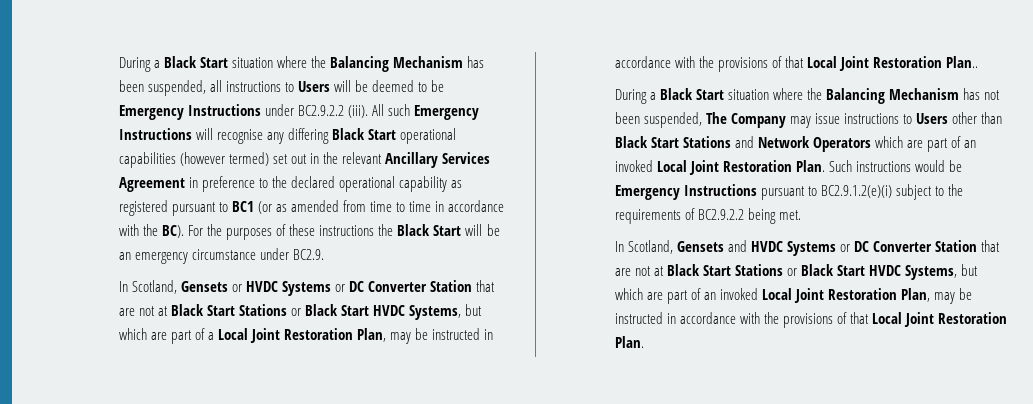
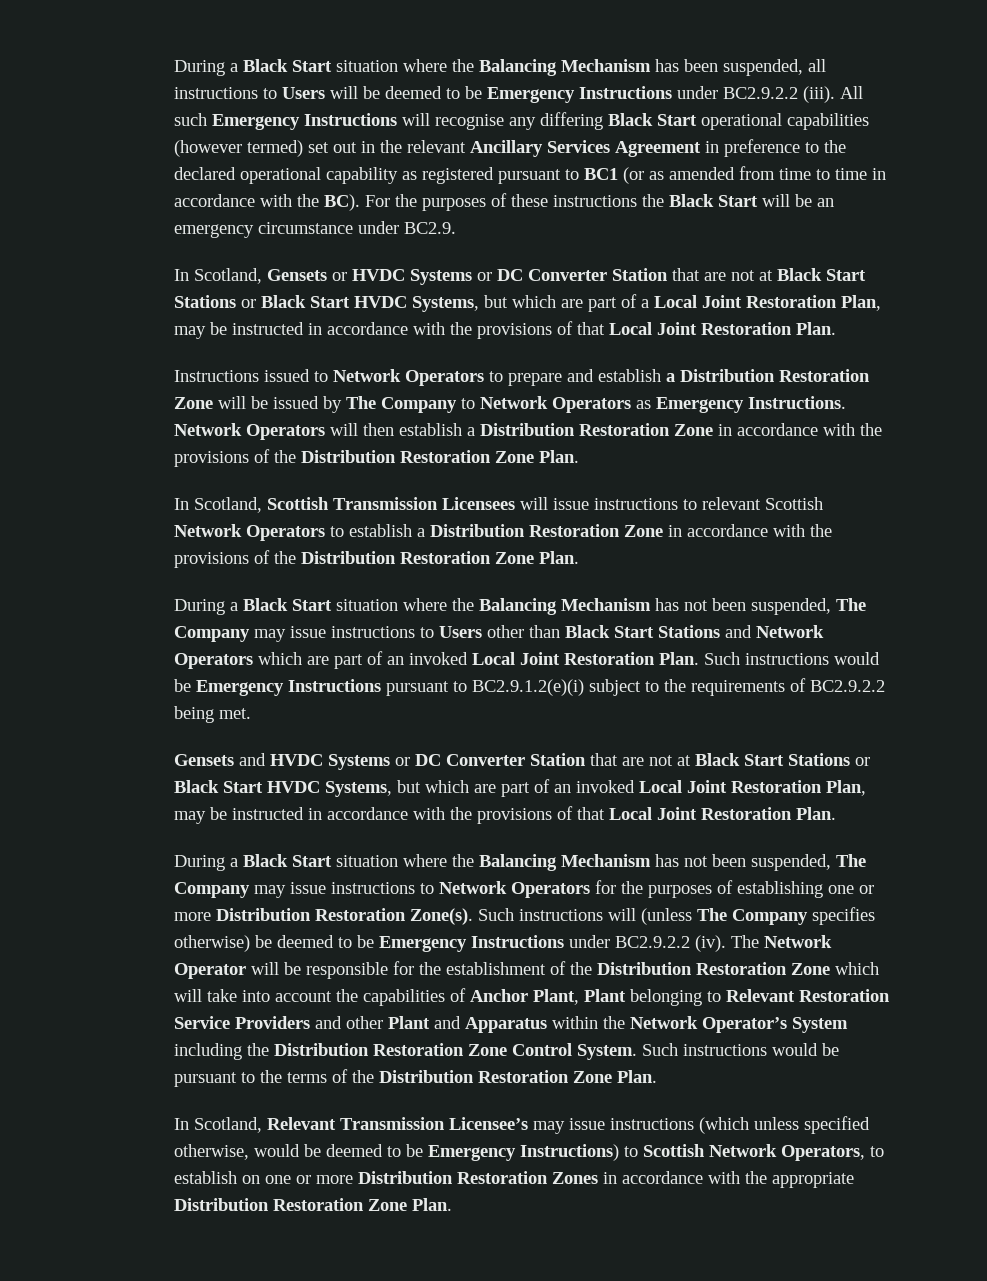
[946,56,979,68] Plan.. -> [795,322,836,335] [173,369,870,386] [173,396,846,413] [173,423,882,440] [173,449,579,467] [173,497,823,513] [173,524,832,541] [173,550,579,568] Plan. // Instructions issued to Network Operators to prepare and establish a Distribution Restoration Zone will be issued by The Company to Network Operators as Emergency Instructions. Network Operators will then establish a Distribution Restoration Zone in accordance with the provisions of the Distribution Restoration Zone Plan. // In Scotland, Scottish Transmission Licensees will issue instructions to relevant Scottish Network Operators to establish a Distribution Restoration Zone in accordance with the provisions of the Distribution Restoration Zone Plan.
[614,240,673,254] In Scotland, -> (251, 713) none
(644, 342) none -> [173,854,866,871] [173,880,874,898] [173,907,875,925] [173,935,832,952] [173,961,879,979] [173,988,890,1006] [173,1016,848,1033] [173,1043,839,1060] [173,1069,657,1087] [173,1116,870,1134] [173,1144,884,1161] [173,1171,854,1188] [173,1198,452,1211] // During a Black Start situation where the Balancing Mechanism has not been suspended, The Company may issue instructions to Network Operators for the purposes of establishing one or more Distribution Restoration Zone(s). Such instructions will (unless The Company specifies otherwise) be deemed to be Emergency Instructions under BC2.9.2.2 (iv). The Network Operator will be responsible for the establishment of the Distribution Restoration Zone which will take into account the capabilities of Anchor Plant, Plant belonging to Relevant Restoration Service Providers and other Plant and Apparatus within the Network Operator’s System including the Distribution Restoration Zone Control System. Such instructions would be pursuant to the terms of the Distribution Restoration Zone Plan. // In Scotland, Relevant Transmission Licensee’s may issue instructions (which unless specified otherwise, would be deemed to be Emergency Instructions) to Scottish Network Operators, to establish on one or more Distribution Restoration Zones in accordance with the appropriate Distribution Restoration Zone Plan.

